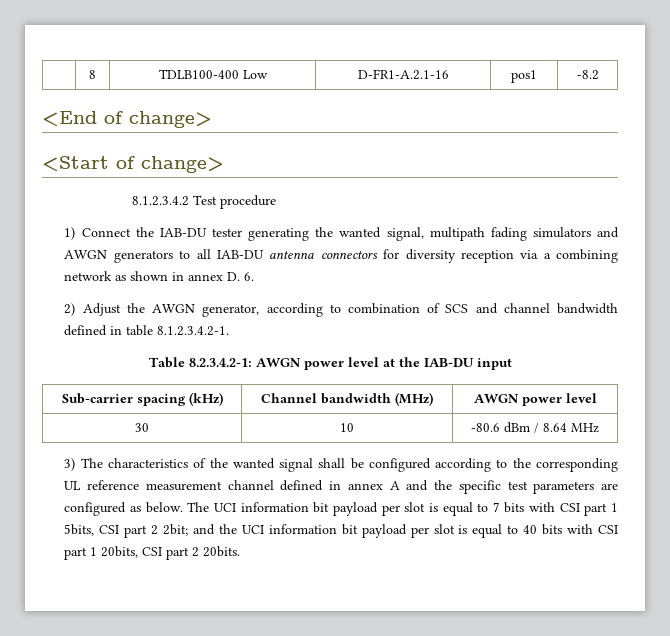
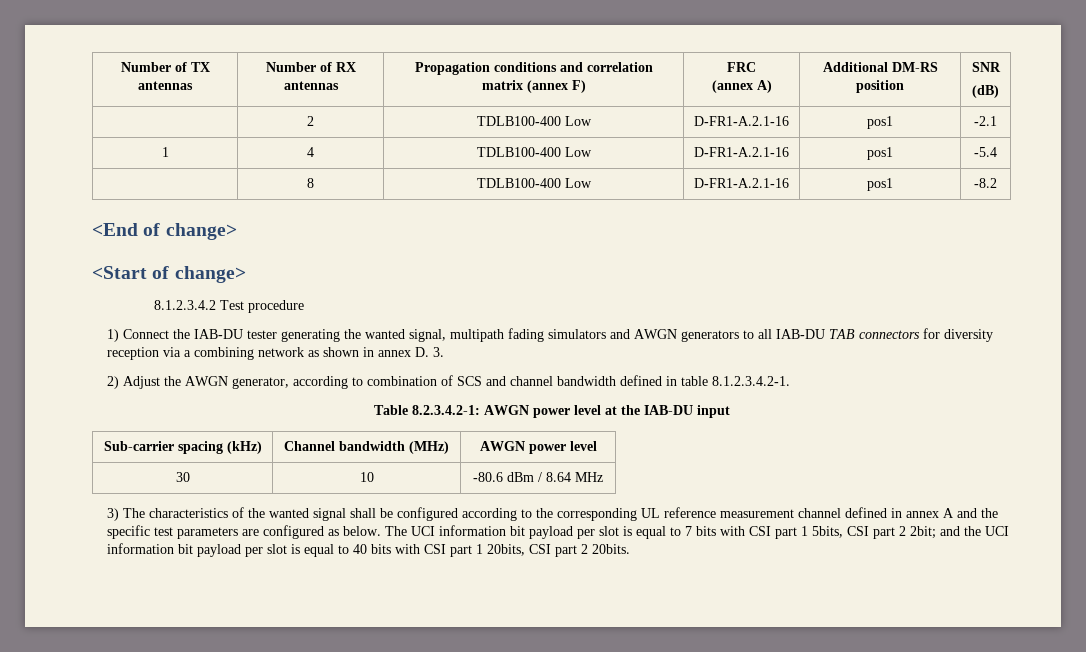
(89, 74) none -> [120,62,210,72] [138,81,193,90] [265,62,356,72] [283,81,339,90] [414,62,653,75] [481,80,586,93] [727,62,756,72] [711,80,772,93] [822,62,938,72] [856,80,904,93] [971,62,1001,72] [972,85,999,98] [307,116,314,126] [476,116,592,126] [694,116,789,126] [867,116,893,129] [974,116,997,126] [161,147,169,157] [307,147,314,157] [476,147,592,157] [694,147,789,157] [867,147,893,160] [974,147,997,157] Number of TX antennas | Number of RX antennas | Propagation conditions and correlation matrix (annex F) | FRC // (annex A) | Additional DM-RS position | SNR // (dB) // | 2 | TDLB100-400 Low | D-FR1-A.2.1-16 | pos1 | -2.1 // 1 | 4 | TDLB100-400 Low | D-FR1-A.2.1-16 | pos1 | -5.4 //
[269,251,315,259] antenna -> [829,329,856,339] TAB
[244,272,255,281] 6. -> [433,347,445,357] 3.

